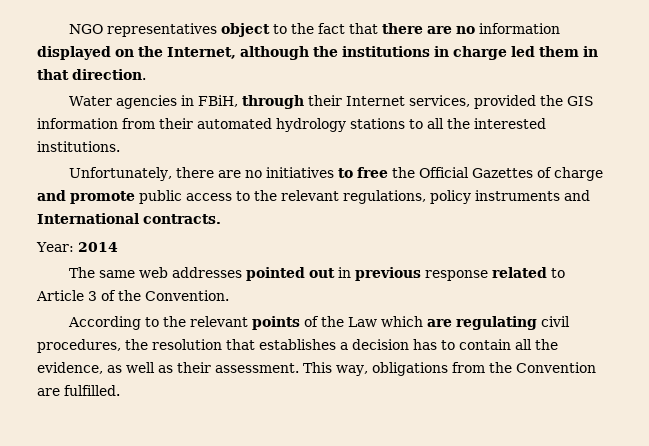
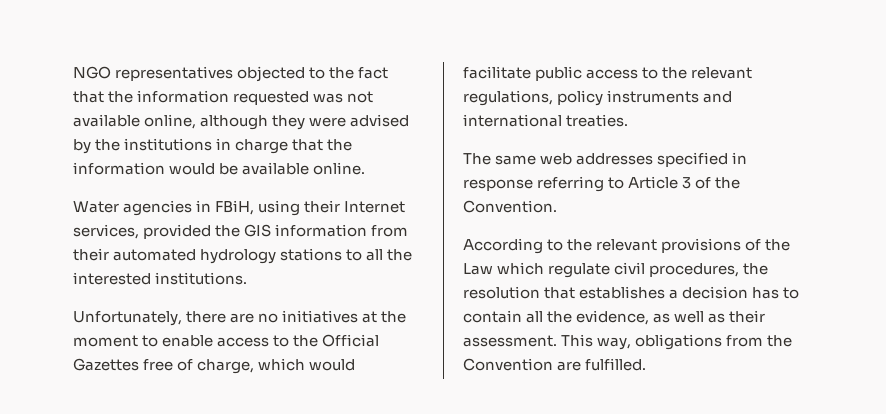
[220,23,270,37] object -> [237,66,306,82] objected
[381,23,560,34] [37,46,598,60] [37,69,146,80] there are no information displayed on the Internet, although the institutions in charge led them in that direction. -> [108,90,374,105] [73,114,410,130] [73,138,353,154] [73,162,366,175] the information requested was not available online, although they were advised by the institutions in charge that the information would be available online.
[241,95,304,109] through -> [258,200,301,216] using
[337,167,603,181] [37,190,135,204] to free the Official Gazettes of charge and promote -> [362,311,407,323] [73,334,380,347] [73,358,356,374] [463,66,531,79] at the moment to enable access to the Official Gazettes free of charge, which would facilitate
[37,213,221,224] [36,242,118,252] International contracts. // Year: 2014 -> [463,114,629,127] international treaties.
[245,267,547,281] pointed out in previous response related -> [657,152,748,167] [463,176,605,192] specified in response referring
[251,316,300,330] points -> [661,238,742,253] provisions
[426,316,537,330] are regulating -> [548,263,611,278] regulate

